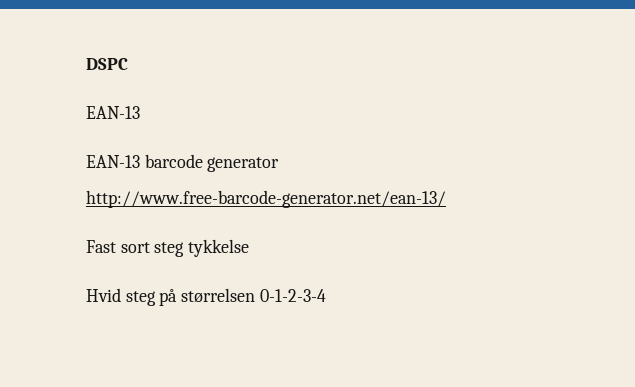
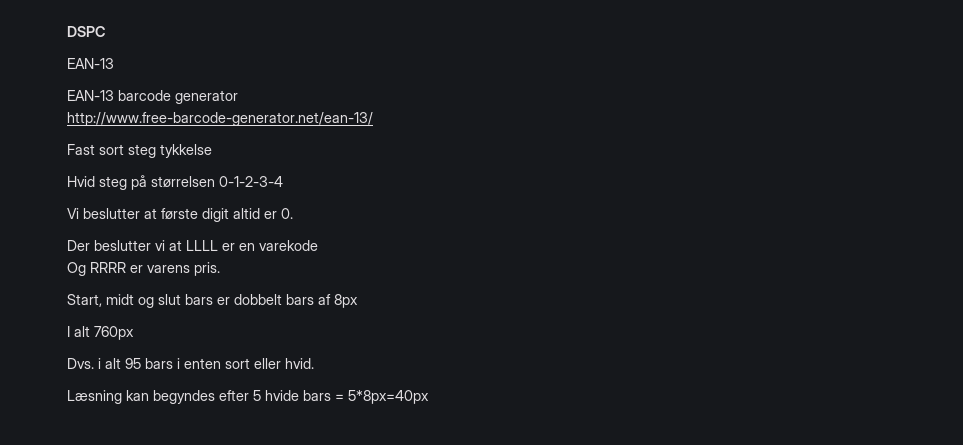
(326, 295) none -> [67,208,293,222] [67,240,318,251] [67,262,220,276] [67,294,358,308] [67,326,134,340] [67,358,314,369] [67,390,429,404] // Vi beslutter at første digit altid er 0. // Der beslutter vi at LLLL er en varekode // Og RRRR er varens pris. // Start, midt og slut bars er dobbelt bars af 8px // I alt 760px // Dvs. i alt 95 bars i enten sort eller hvid. // Læsning kan begyndes efter 5 hvide bars = 5*8px=40px

